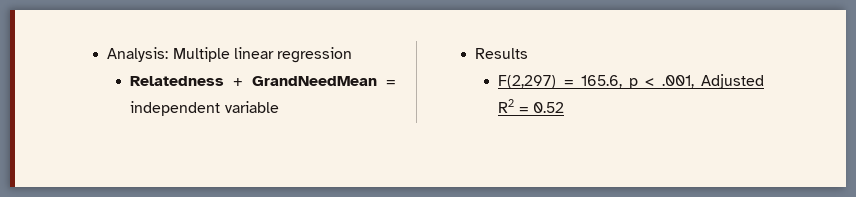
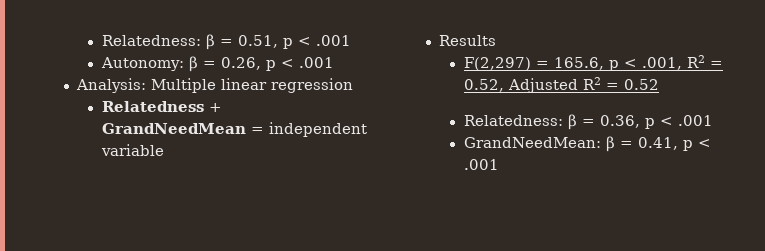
(107, 54) none -> [101,34,351,50] [100,56,334,72] Relatedness: β = 0.51, p < .001 // Autonomy: β = 0.26, p < .001 //
(694, 81) none -> [686,55,723,68] [463,79,504,92] R2 = 0.52,
(565, 107) none -> [463,114,713,130] [463,136,711,152] [463,159,499,170] // Relatedness: β = 0.36, p < .001 // GrandNeedMean: β = 0.41, p < .001

